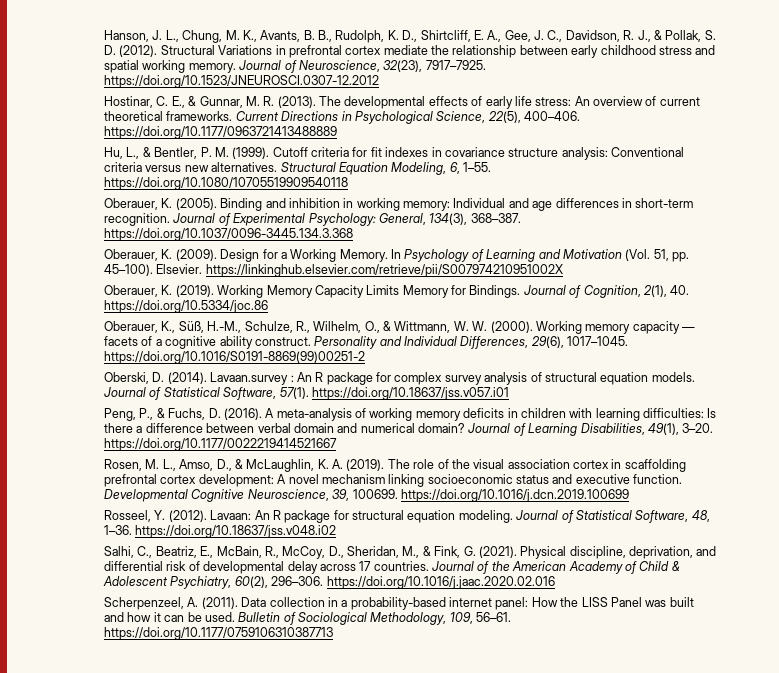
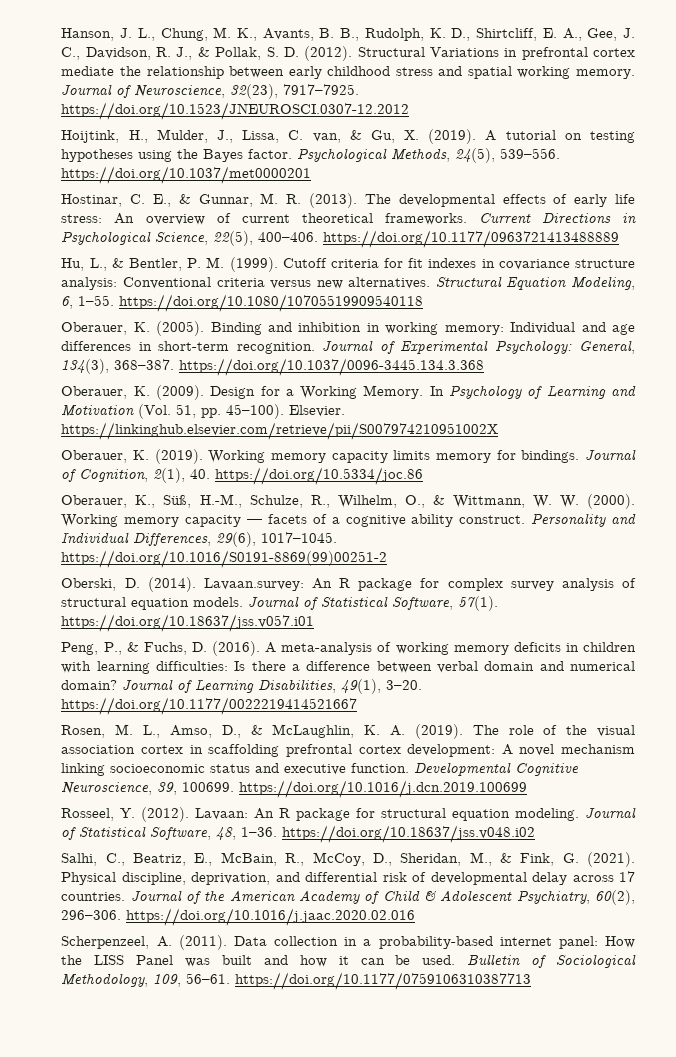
(380, 81) none -> [61,129,635,144] [61,148,561,163] [61,166,312,184] // Hoijtink, H., Mulder, J., Lissa, C. van, & Gu, X. (2019). A tutorial on testing hypotheses using the Bayes factor. Psychological Methods, 24(5), 539–556. https://doi.org/10.1037/met0000201
[266,285,521,298] Memory Capacity Limits Memory for Bindings. -> [271,450,580,463] memory capacity limits memory for bindings.
[210,372,294,385] Lavaan.survey : -> [203,578,304,591] Lavaan.survey:

